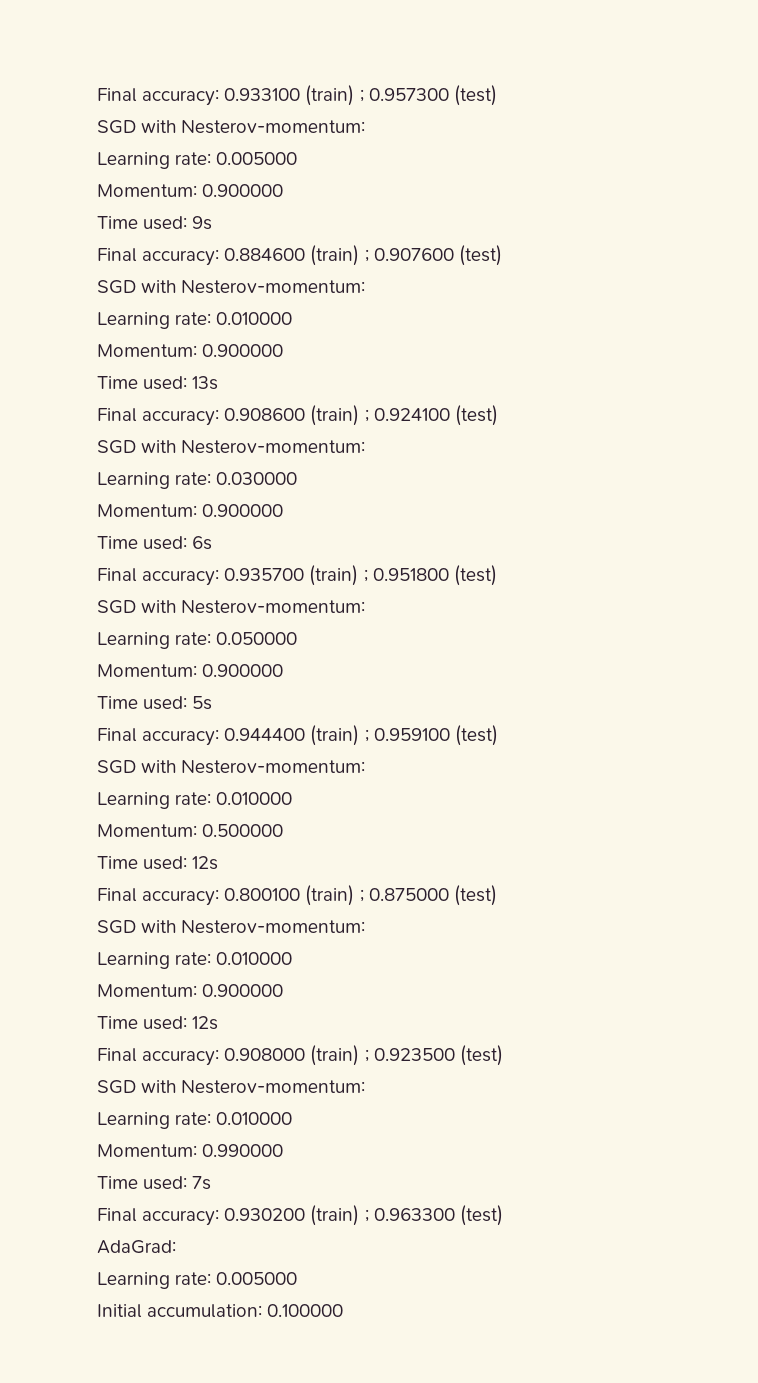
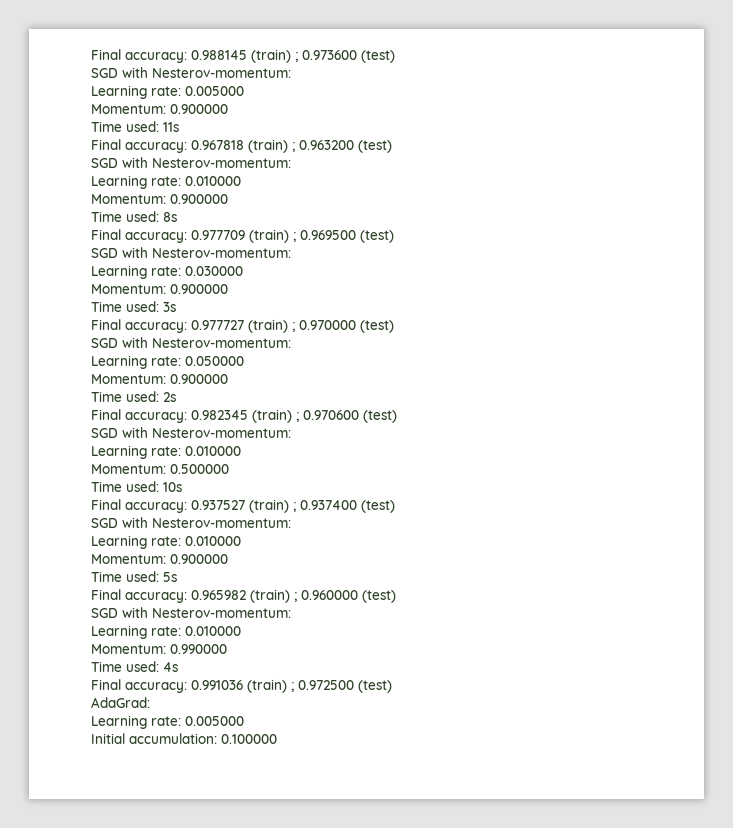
[97,85,449,106] Final accuracy: 0.933100 (train) ; 0.957300 -> [91,49,357,63] Final accuracy: 0.988145 (train) ; 0.973600
[192,216,213,230] [97,245,454,266] 9s // Final accuracy: 0.884600 (train) ; 0.907600 -> [163,122,179,132] [91,139,354,153] 11s // Final accuracy: 0.967818 (train) ; 0.963200
[192,376,219,390] [97,405,450,426] 13s // Final accuracy: 0.908600 (train) ; 0.924100 -> [163,212,177,222] [91,229,356,243] 8s // Final accuracy: 0.977709 (train) ; 0.969500
[192,536,213,550] [97,565,449,586] 6s // Final accuracy: 0.935700 (train) ; 0.951800 -> [163,302,176,312] [91,319,356,333] 3s // Final accuracy: 0.977727 (train) ; 0.970000
[192,696,213,710] [97,725,450,746] 5s // Final accuracy: 0.944400 (train) ; 0.959100 -> [163,392,176,402] [91,409,359,423] 2s // Final accuracy: 0.982345 (train) ; 0.970600
[192,856,219,870] [97,885,449,906] 12s // Final accuracy: 0.800100 (train) ; 0.875000 -> [163,482,182,492] [91,499,357,513] 10s // Final accuracy: 0.937527 (train) ; 0.937400
[192,1016,219,1030] [97,1045,455,1066] 12s // Final accuracy: 0.908000 (train) ; 0.923500 -> [163,572,177,582] [91,589,358,603] 5s // Final accuracy: 0.965982 (train) ; 0.960000
[192,1176,212,1190] [97,1205,455,1226] 7s // Final accuracy: 0.930200 (train) ; 0.963300 -> [163,662,178,672] [91,679,354,693] 4s // Final accuracy: 0.991036 (train) ; 0.972500

